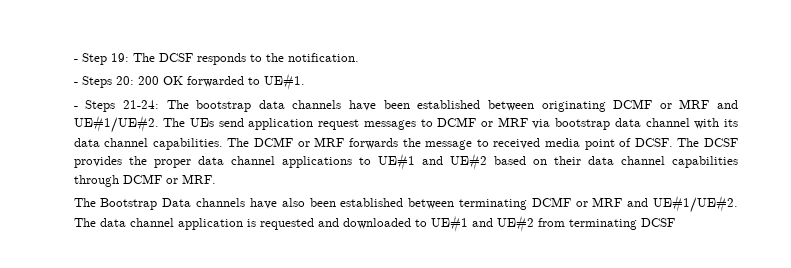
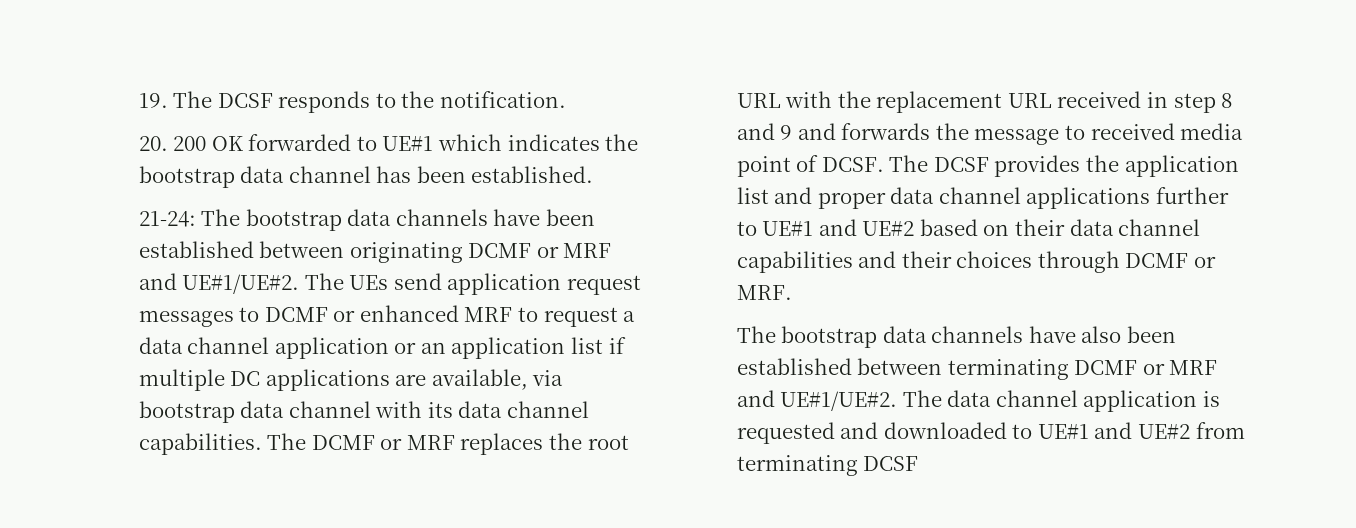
[73,53,129,65] - Step 19: -> [138,93,168,108] 19.
[73,76,134,88] - Steps 20: -> [138,136,168,151] 20.
[263,73,305,90] [73,100,116,112] UE#1. // - Steps -> [382,134,639,151] [138,166,594,188] UE#1 which indicates the bootstrap data channel has been established. //
[497,117,528,127] MRF -> [359,305,636,327] [138,337,626,359] [138,369,528,391] enhanced MRF to request a data channel application or an application list if multiple DC applications are available,
(345, 142) none -> [460,433,629,455] [736,91,1233,113] [736,123,836,140] replaces the root URL with the replacement URL received in step 8 and 9 and
(147, 160) none -> [1124,155,1239,177] [736,187,813,204] application list and
(352, 162) none -> [1156,187,1230,204] further
(738, 162) none -> [858,251,1033,268] and their choices
[100,198,192,210] Bootstrap Data -> [781,326,927,348] bootstrap data

